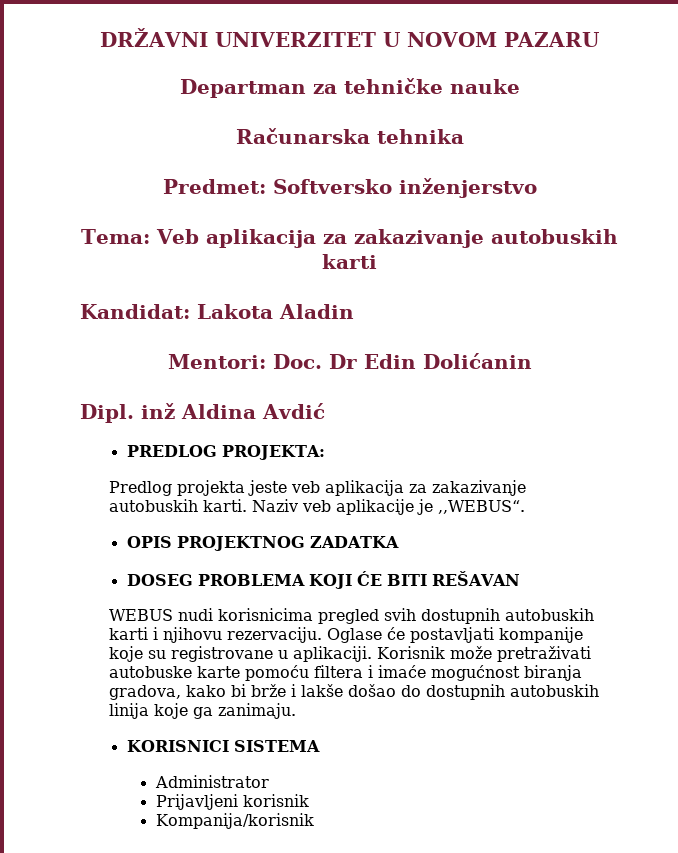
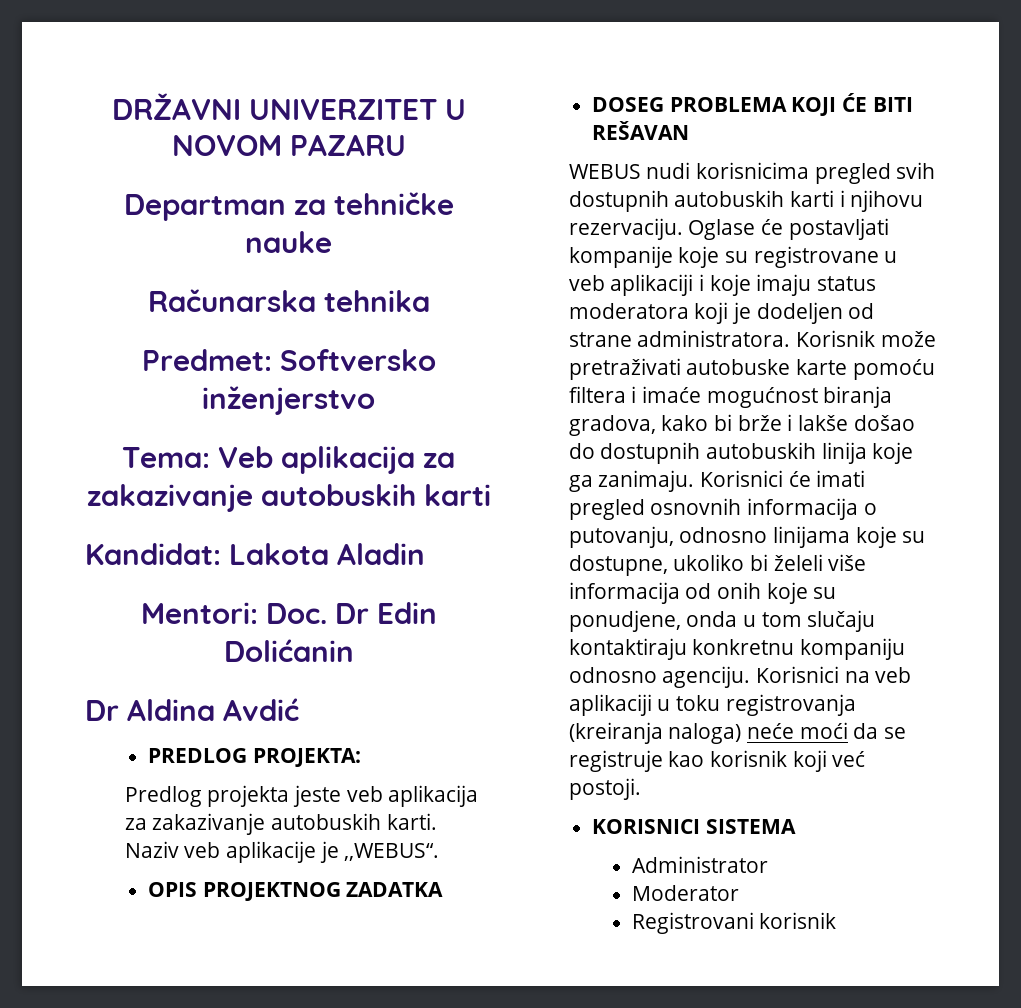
[80,403,175,423] Dipl. inž -> [85,700,119,721] Dr
[293,646,373,662] aplikaciji. -> [568,274,877,296] [568,302,875,324] [568,330,791,347] veb aplikaciji i koje imaju status moderatora koji je dodeljen od strane administratora.
(297, 711) none -> [700,470,866,487] [568,498,877,520] [568,526,926,548] [568,554,867,576] [568,582,837,604] [568,610,876,632] [568,638,906,660] [568,666,912,688] [568,694,856,716] [568,722,907,744] [568,750,866,772] [568,778,641,800] Korisnici će imati pregled osnovnih informacija o putovanju, odnosno linijama koje su dostupne, ukoliko bi želeli više informacija od onih koje su ponudjene, onda u tom slučaju kontaktiraju konkretnu kompaniju odnosno agenciju. Korisnici na veb aplikaciji u toku registrovanja (kreiranja naloga) neće moći da se registruje kao korisnik koji već postoji.
[155,794,309,810] [155,813,314,829] Prijavljeni korisnik // Kompanija/korisnik -> [631,885,739,901] [631,912,837,934] Moderator // Registrovani korisnik

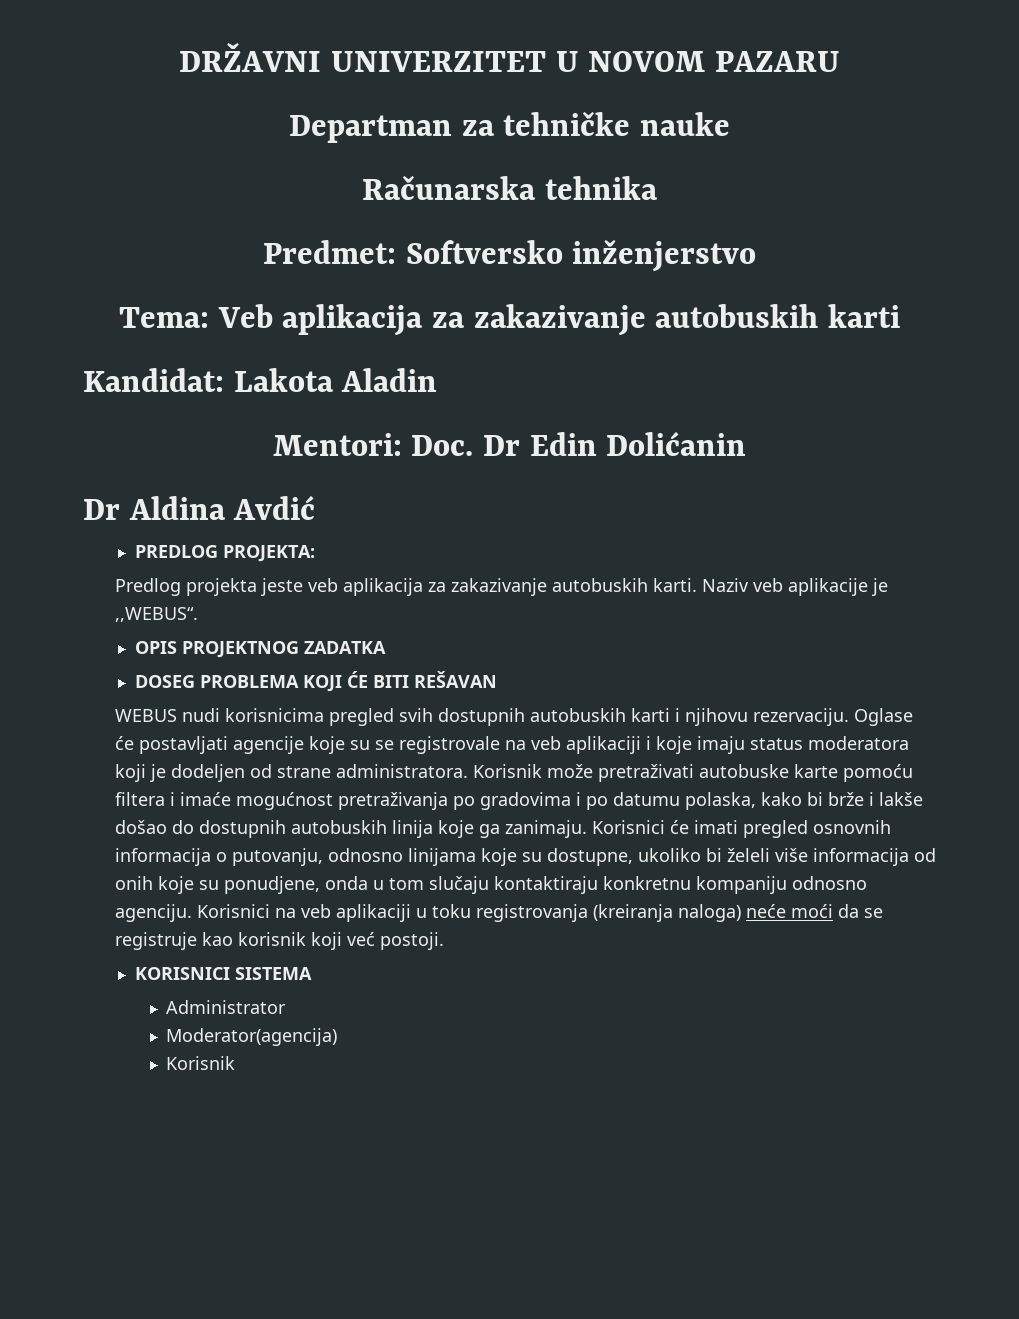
[568,246,898,268] kompanije koje su registrovane u -> [232,736,526,754] agencije koje su se registrovale na
[823,386,893,408] [568,415,656,436] biranja gradova, -> [337,792,756,810] pretraživanja po gradovima i po datumu polaska,
[631,885,739,901] [631,912,837,934] Moderator // Registrovani korisnik -> [166,1028,338,1046] [166,1056,236,1070] Moderator(agencija) // Korisnik

